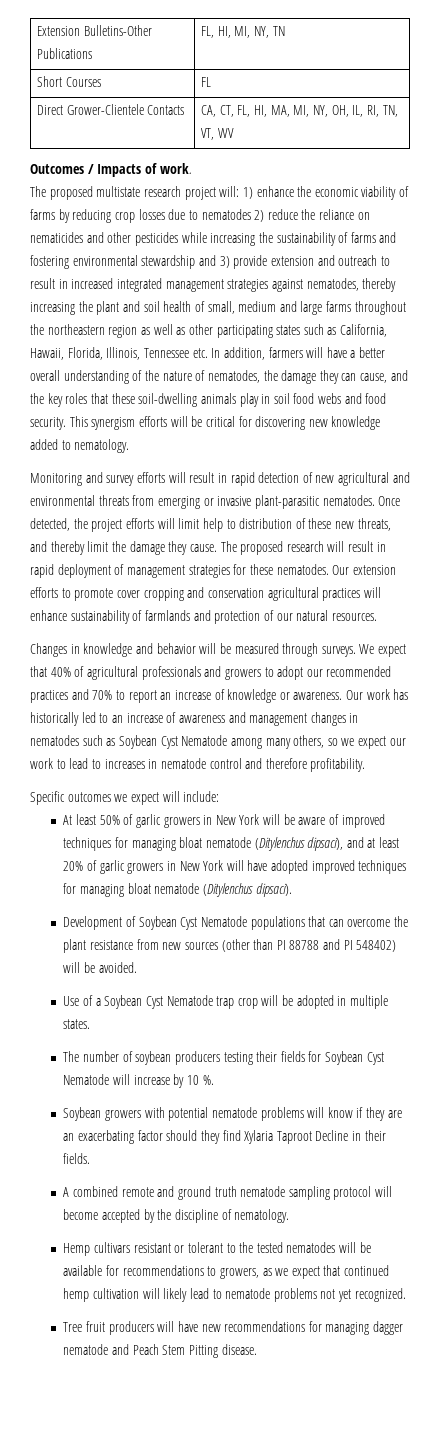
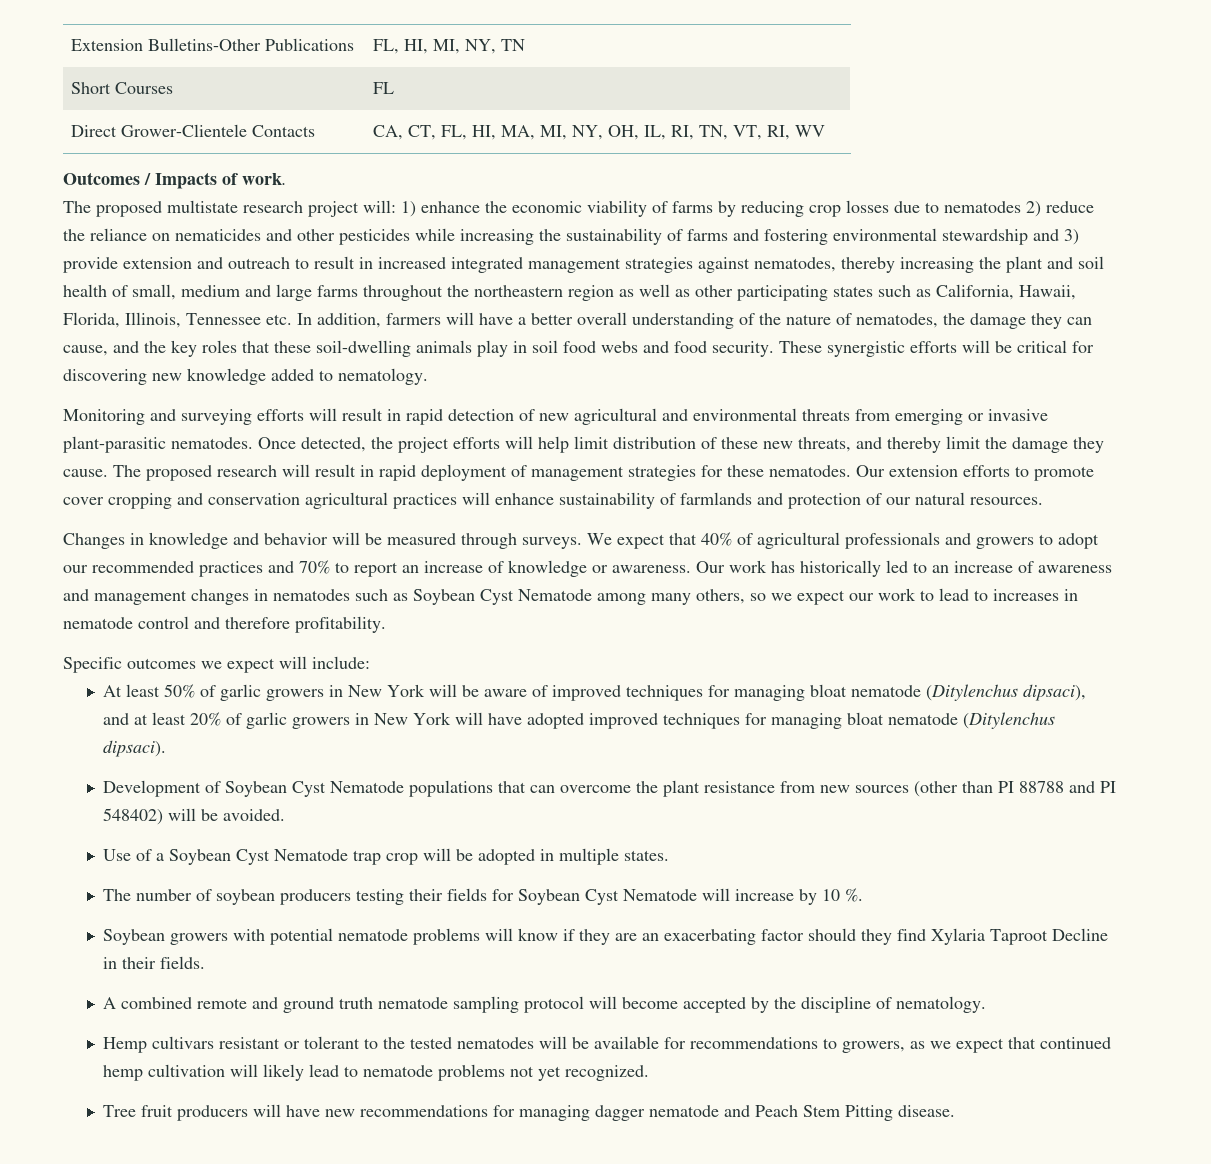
(215, 134) none -> [766,125,790,140] RI,
[69,416,136,430] This synergism -> [779,341,905,357] These synergistic
[106,475,135,486] survey -> [181,409,252,425] surveying
[178,518,236,532] limit help to -> [538,436,609,453] help limit

